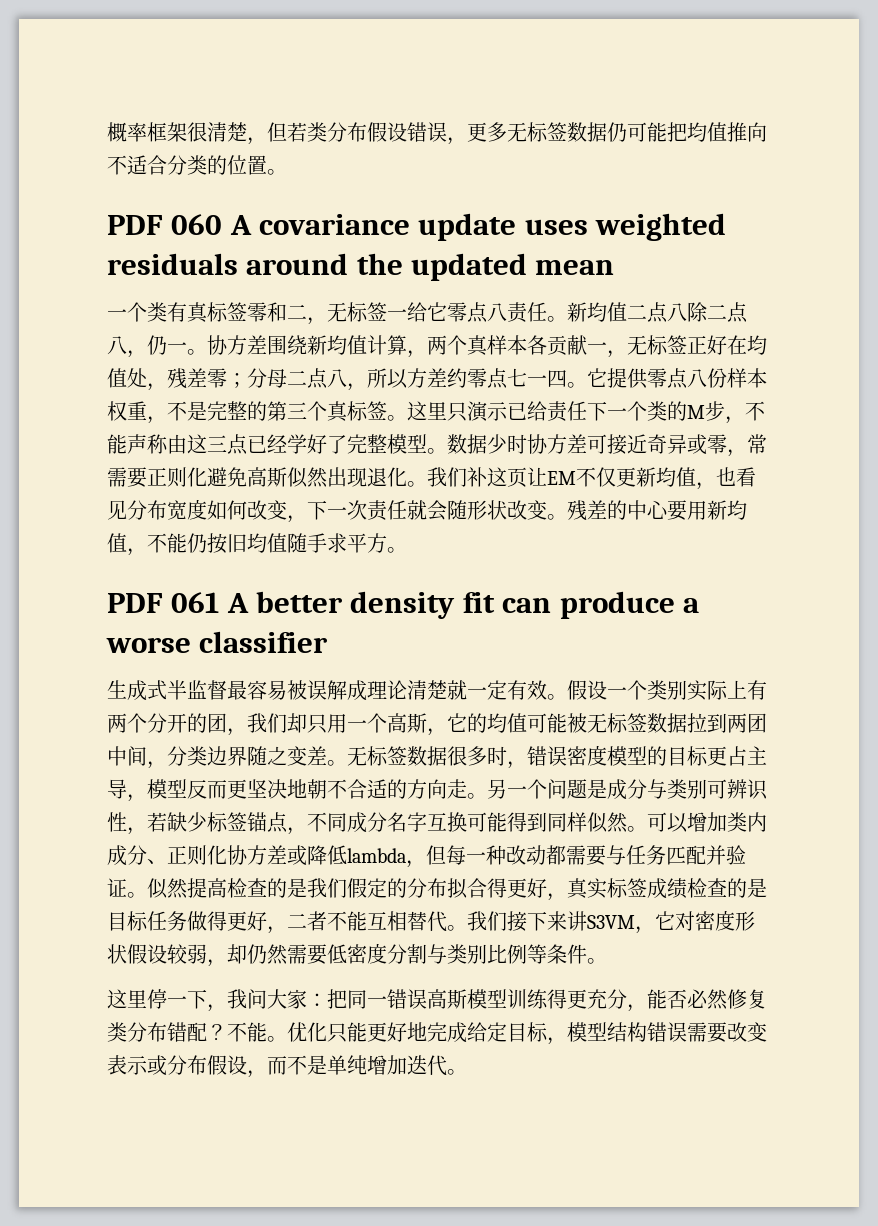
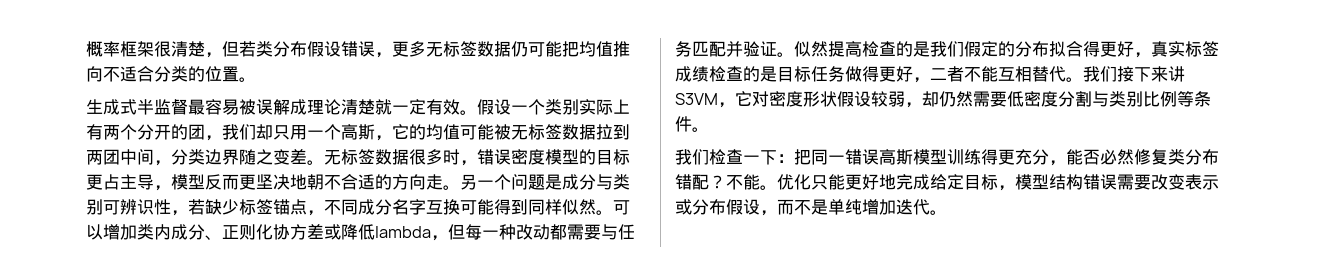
[107,213,727,241] [107,253,615,281] [107,302,748,325] [107,335,767,358] [107,368,767,391] [107,401,765,424] [107,434,767,457] [107,467,756,490] [107,499,747,523] [107,533,407,556] [107,591,699,619] [106,631,329,653] // PDF 060 A covariance update uses weighted residuals around the updated mean // 一个类有真标签零和二，无标签一给它零点八责任。新均值二点八除二点八，仍一。协方差围绕新均值计算，两个真样本各贡献一，无标签正好在均值处，残差零；分母二点八，所以方差约零点七一四。它提供零点八份样本权重，不是完整的第三个真标签。这里只演示已给责任下一个类的M步，不能声称由这三点已经学好了完整模型。数据少时协方差可接近奇异或零，常需要正则化避免高斯似然出现退化。我们补这页让EM不仅更新均值，也看见分布宽度如何改变，下一次责任就会随形状改变。残差的中心要用新均值，不能仍按旧均值随手求平方。 // PDF 061 A better density fit can produce a worse classifier -> (256, 79) none
[107,989,307,1012] 这里停一下，我问大家 -> [675,149,777,165] 我们检查一下

